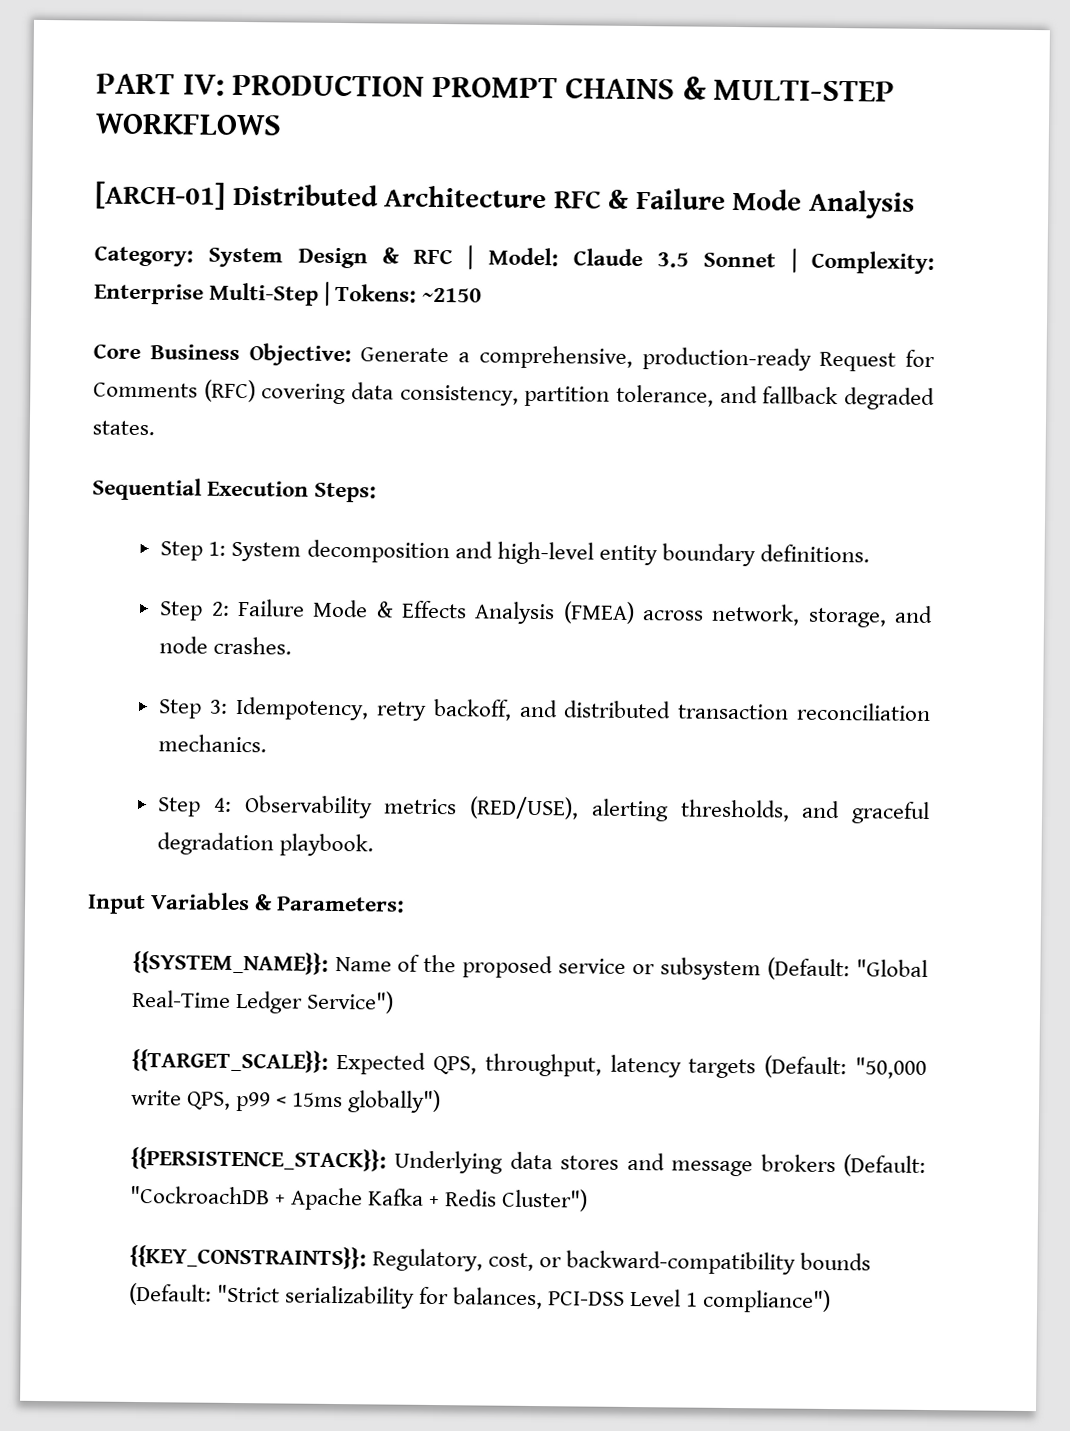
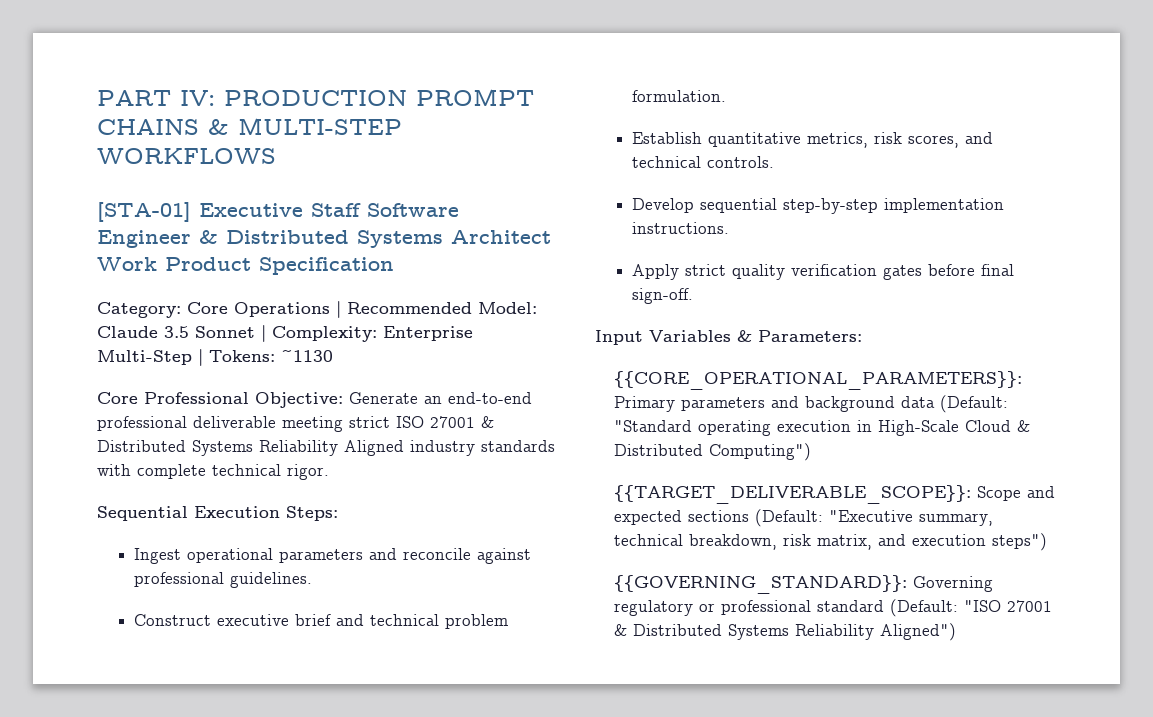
[95,181,915,219] [94,245,474,270] [ARCH-01] Distributed Architecture RFC & Failure Mode Analysis // Category: System Design & RFC | -> [97,202,459,222] [97,230,551,248] [97,257,394,275] [97,301,472,318] [STA-01] Executive Staff Software Engineer & Distributed Systems Architect Work Product Specification // Category: Core Operations | Recommended
[422,287,483,303] [93,343,240,360] ~2150 // Core Business -> [281,349,333,362] [97,392,249,404] ~1130 // Core Professional
[458,345,935,372] [93,379,935,411] [92,420,155,436] [92,477,378,503] [160,539,870,567] [159,598,933,628] [159,636,293,655] [158,696,931,721] [158,734,268,753] [157,795,931,825] [157,832,375,857] [87,892,406,915] [131,950,929,981] [131,989,394,1014] [130,1048,928,1079] [130,1089,441,1114] [129,1146,926,1177] [129,1185,589,1212] [128,1244,871,1275] [128,1282,832,1314] a comprehensive, production-ready Request for Comments (RFC) covering data consistency, partition tolerance, and fallback degraded states. // Sequential Execution Steps: // Step 1: System decomposition and high-level entity boundary definitions. // Step 2: Failure Mode & Effects Analysis (FMEA) across network, storage, and node crashes. // Step 3: Idempotency, retry backoff, and distributed transaction reconciliation mechanics. // Step 4: Observability metrics (RED/USE), alerting thresholds, and graceful degradation playbook. // Input Variables & Parameters: // {{SYSTEM_NAME}}: Name of the proposed service or subsystem (Default: "Global Real-Time Ledger Service") // {{TARGET_SCALE}}: Expected QPS, throughput, latency targets (Default: "50,000 write QPS, p99 < 15ms globally") // {{PERSISTENCE_STACK}}: Underlying data stores and message brokers (Default: "CockroachDB + Apache Kafka + Redis Cluster") // {{KEY_CONSTRAINTS}}: Regulatory, cost, or backward-compatibility bounds (Default: "Strict serializability for balances, PCI-DSS Level 1 compliance") -> [424,392,532,404] [97,416,494,432] [97,440,555,456] [97,464,329,480] [97,506,338,521] [133,548,531,564] [133,572,312,588] [133,614,508,629] [631,90,726,102] [631,132,993,148] [631,156,774,168] [631,198,1004,214] [631,222,729,234] [631,264,1014,280] [631,288,693,304] [595,330,862,345] [613,371,1022,390] [613,395,1008,413] [613,420,1030,436] [613,443,811,461] [613,485,1055,504] [613,509,993,527] [613,533,1047,551] [613,575,993,594] [613,599,1052,617] [613,623,956,641] an end-to-end professional deliverable meeting strict ISO 27001 & Distributed Systems Reliability Aligned industry standards with complete technical rigor. // Sequential Execution Steps: // Ingest operational parameters and reconcile against professional guidelines. // Construct executive brief and technical problem formulation. // Establish quantitative metrics, risk scores, and technical controls. // Develop sequential step-by-step implementation instructions. // Apply strict quality verification gates before final sign-off. // Input Variables & Parameters: // {{CORE_OPERATIONAL_PARAMETERS}}: Primary parameters and background data (Default: "Standard operating execution in High-Scale Cloud & Distributed Computing") // {{TARGET_DELIVERABLE_SCOPE}}: Scope and expected sections (Default: "Executive summary, technical breakdown, risk matrix, and execution steps") // {{GOVERNING_STANDARD}}: Governing regulatory or professional standard (Default: "ISO 27001 & Distributed Systems Reliability Aligned")

